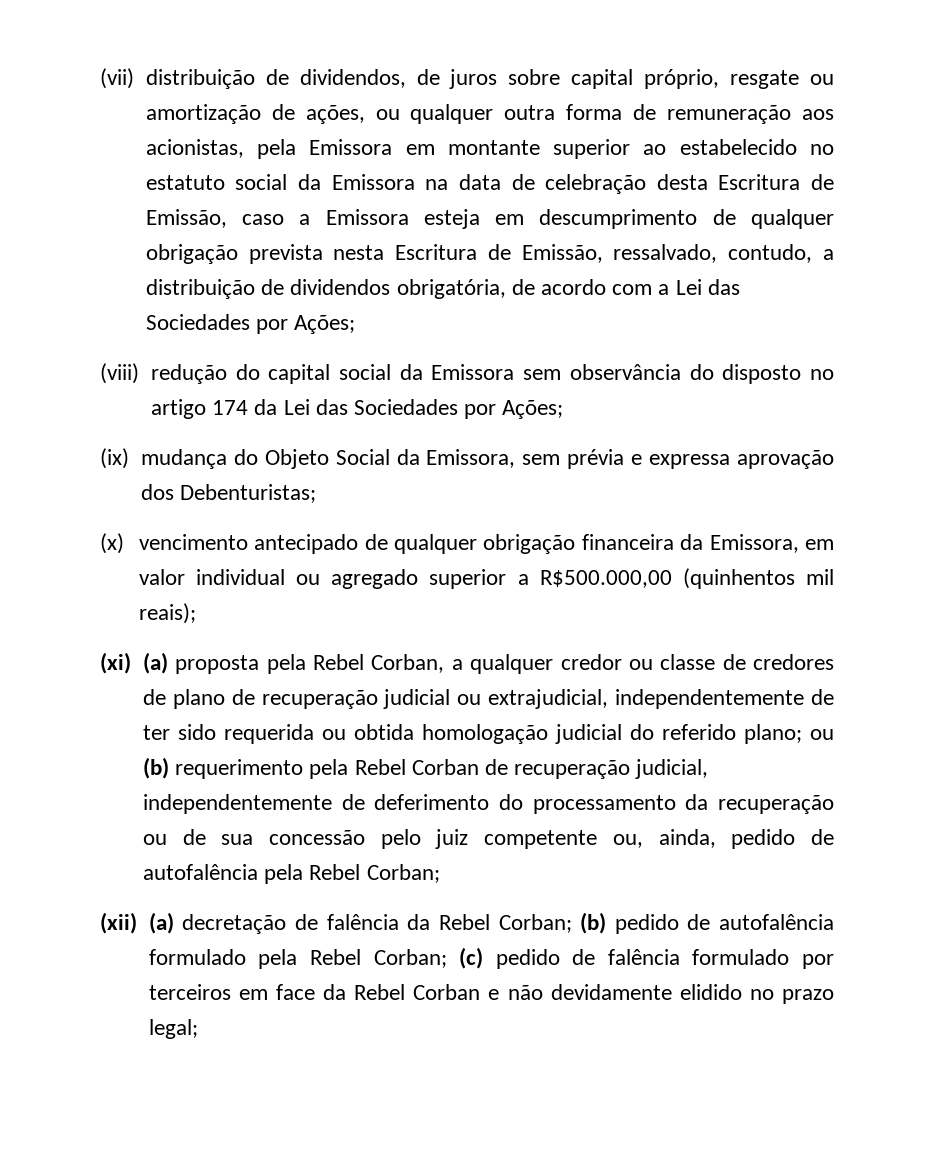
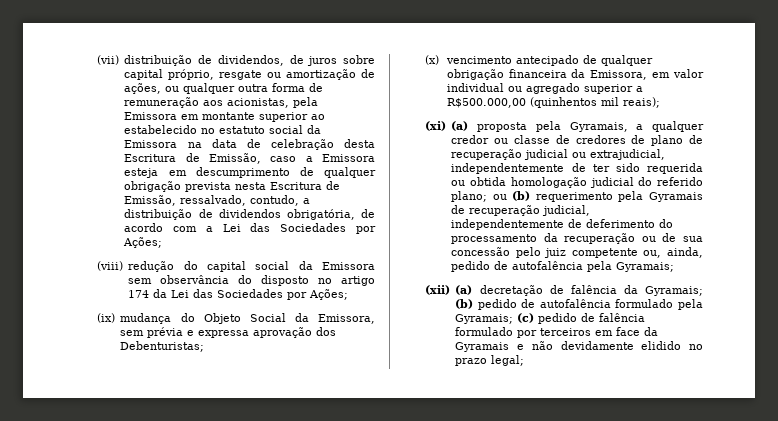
[312,654,445,673] Rebel Corban, -> [569,122,628,132] Gyramais,
[354,759,479,775] Rebel Corban -> [649,192,703,202] Gyramais
[309,864,440,883] Rebel Corban; -> [616,262,675,272] Gyramais;
[438,914,572,933] Rebel Corban; -> [645,286,703,296] Gyramais;
[310,949,447,968] Rebel Corban; -> [455,314,514,324] Gyramais;
[354,984,481,1000] Rebel Corban -> [455,342,510,352] Gyramais

